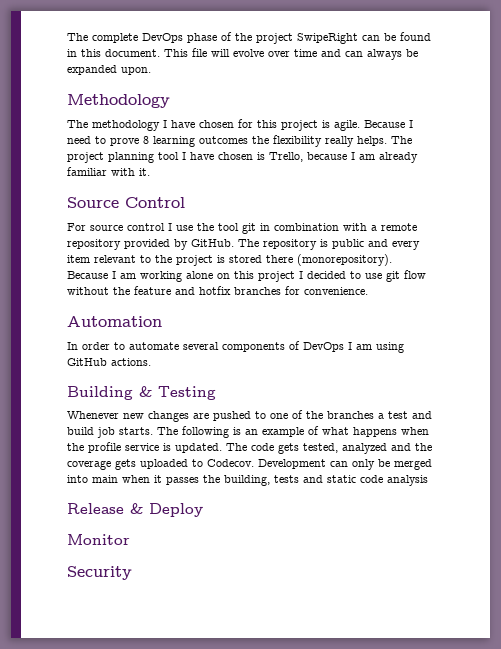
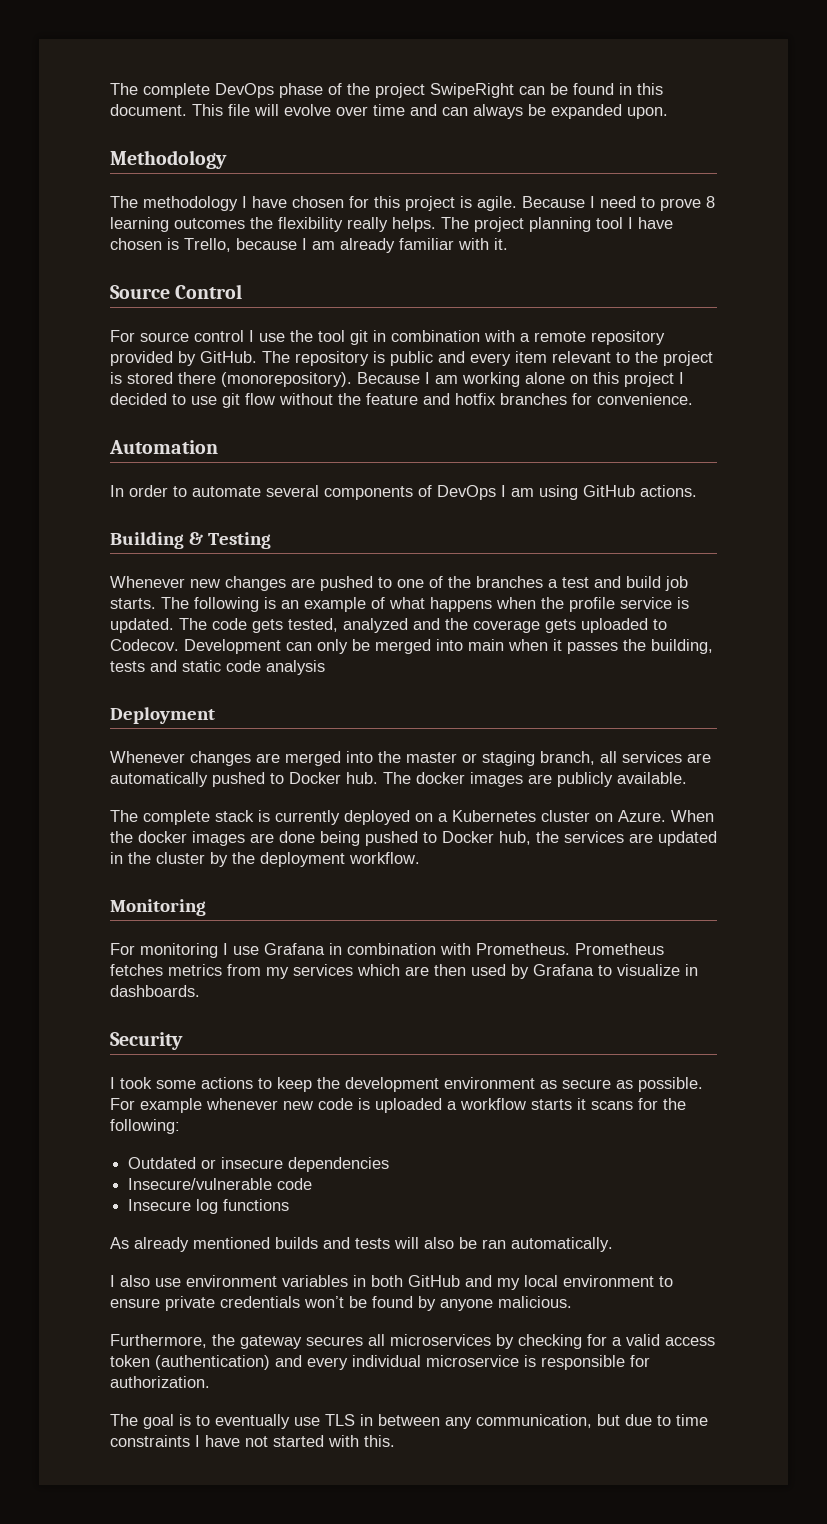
[67,503,203,517] [67,534,130,545] [67,566,132,580] Release & Deploy // Monitor // Security -> [110,707,215,724] [110,751,711,766] [110,772,687,787] [110,810,714,825] [110,831,717,846] [110,852,420,867] [110,899,206,916] [110,943,664,958] [110,964,698,979] [110,985,200,997] [110,1032,183,1050] [110,1077,703,1092] [110,1098,686,1113] [110,1119,180,1134] [128,1157,390,1172] [128,1178,313,1190] [128,1199,290,1214] [110,1237,613,1252] [110,1275,673,1290] [110,1296,572,1311] [110,1334,715,1349] [110,1355,650,1370] [110,1376,210,1388] [110,1414,708,1429] [110,1435,395,1447] Deployment // Whenever changes are merged into the master or staging branch, all services are automatically pushed to Docker hub. The docker images are publicly available. // The complete stack is currently deployed on a Kubernetes cluster on Azure. When the docker images are done being pushed to Docker hub, the services are updated in the cluster by the deployment workflow. // Monitoring // For monitoring I use Grafana in combination with Prometheus. Prometheus fetches metrics from my services which are then used by Grafana to visualize in dashboards. // Security // I took some actions to keep the development environment as secure as possible. For example whenever new code is uploaded a workflow starts it scans for the following: // Outdated or insecure dependencies // Insecure/vulnerable code // Insecure log functions // As already mentioned builds and tests will also be ran automatically. // I also use environment variables in both GitHub and my local environment to ensure private credentials won’t be found by anyone malicious. // Furthermore, the gateway secures all microservices by checking for a valid access token (authentication) and every individual microservice is responsible for authorization. // The goal is to eventually use TLS in between any communication, but due to time constraints I have not started with this.

